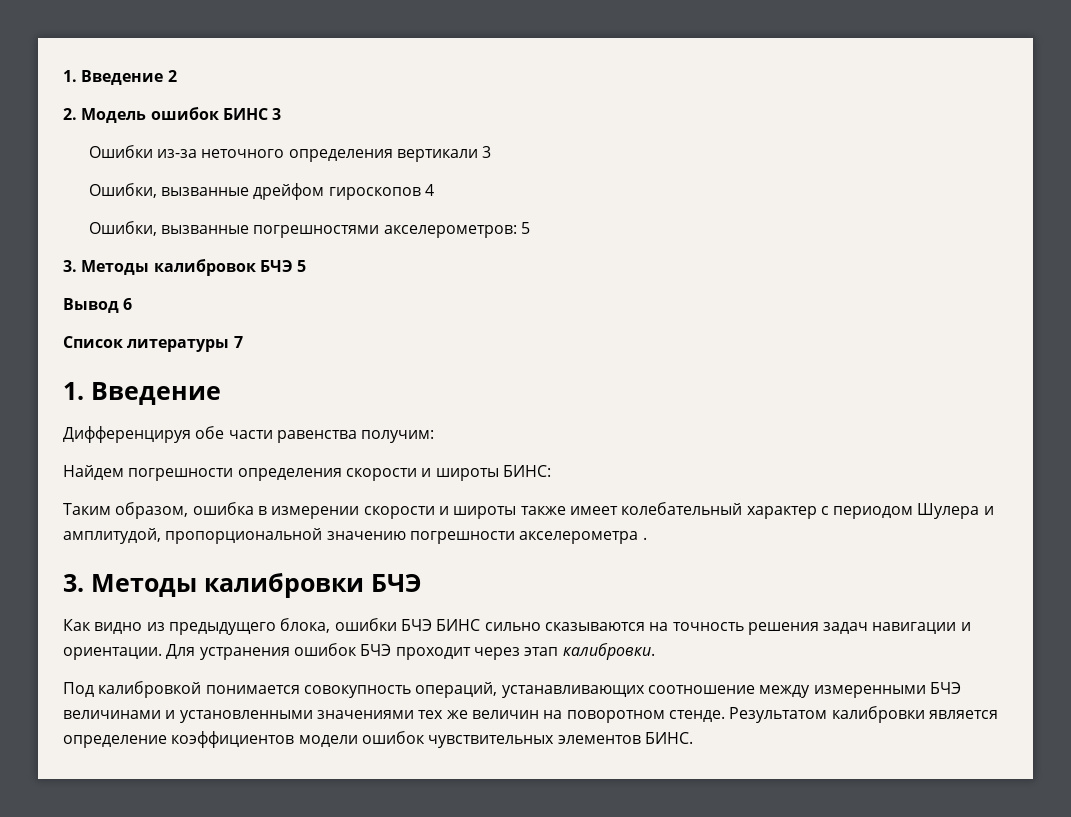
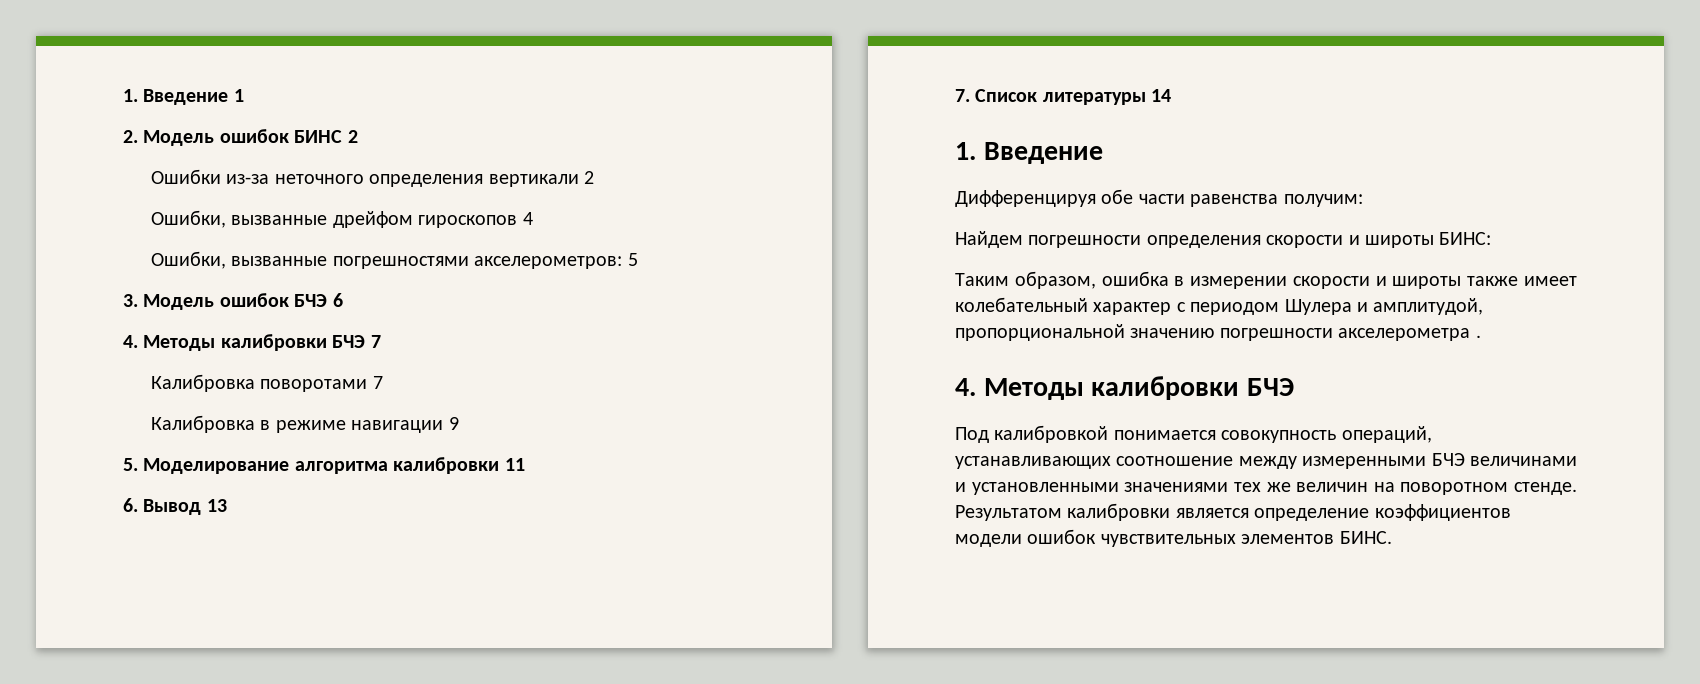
[63,70,177,85] 1. Введение 2 -> [123,89,244,105] 1. Введение 1
[272,108,282,120] 3 -> [347,130,358,143] 2
[482,146,492,158] 3 -> [584,171,595,184] 2
[81,259,307,276] [63,298,133,313] Методы калибровок БЧЭ 5 // Вывод 6 // -> [143,293,343,310] [123,334,381,351] [151,374,383,392] [151,415,459,433] [123,457,525,474] [123,498,227,515] [955,89,970,102] Модель ошибок БЧЭ 6 // 4. Методы калибровки БЧЭ 7 // Калибровка поворотами 7 // Калибровка в режиме навигации 9 // 5. Моделирование алгоритма калибровки 11 // 6. Вывод 13 // 7.
[233,336,243,348] 7 -> [1151,89,1172,102] 14
[63,573,422,598] [63,618,971,635] [63,643,655,660] 3. Методы калибровки БЧЭ // Как видно из предыдущего блока, ошибки БЧЭ БИНС сильно сказываются на точность решения задач навигации и ориентации. Для устранения ошибок БЧЭ проходит через этап калибровки. -> [955,376,1294,400] 4. Методы калибровки БЧЭ

